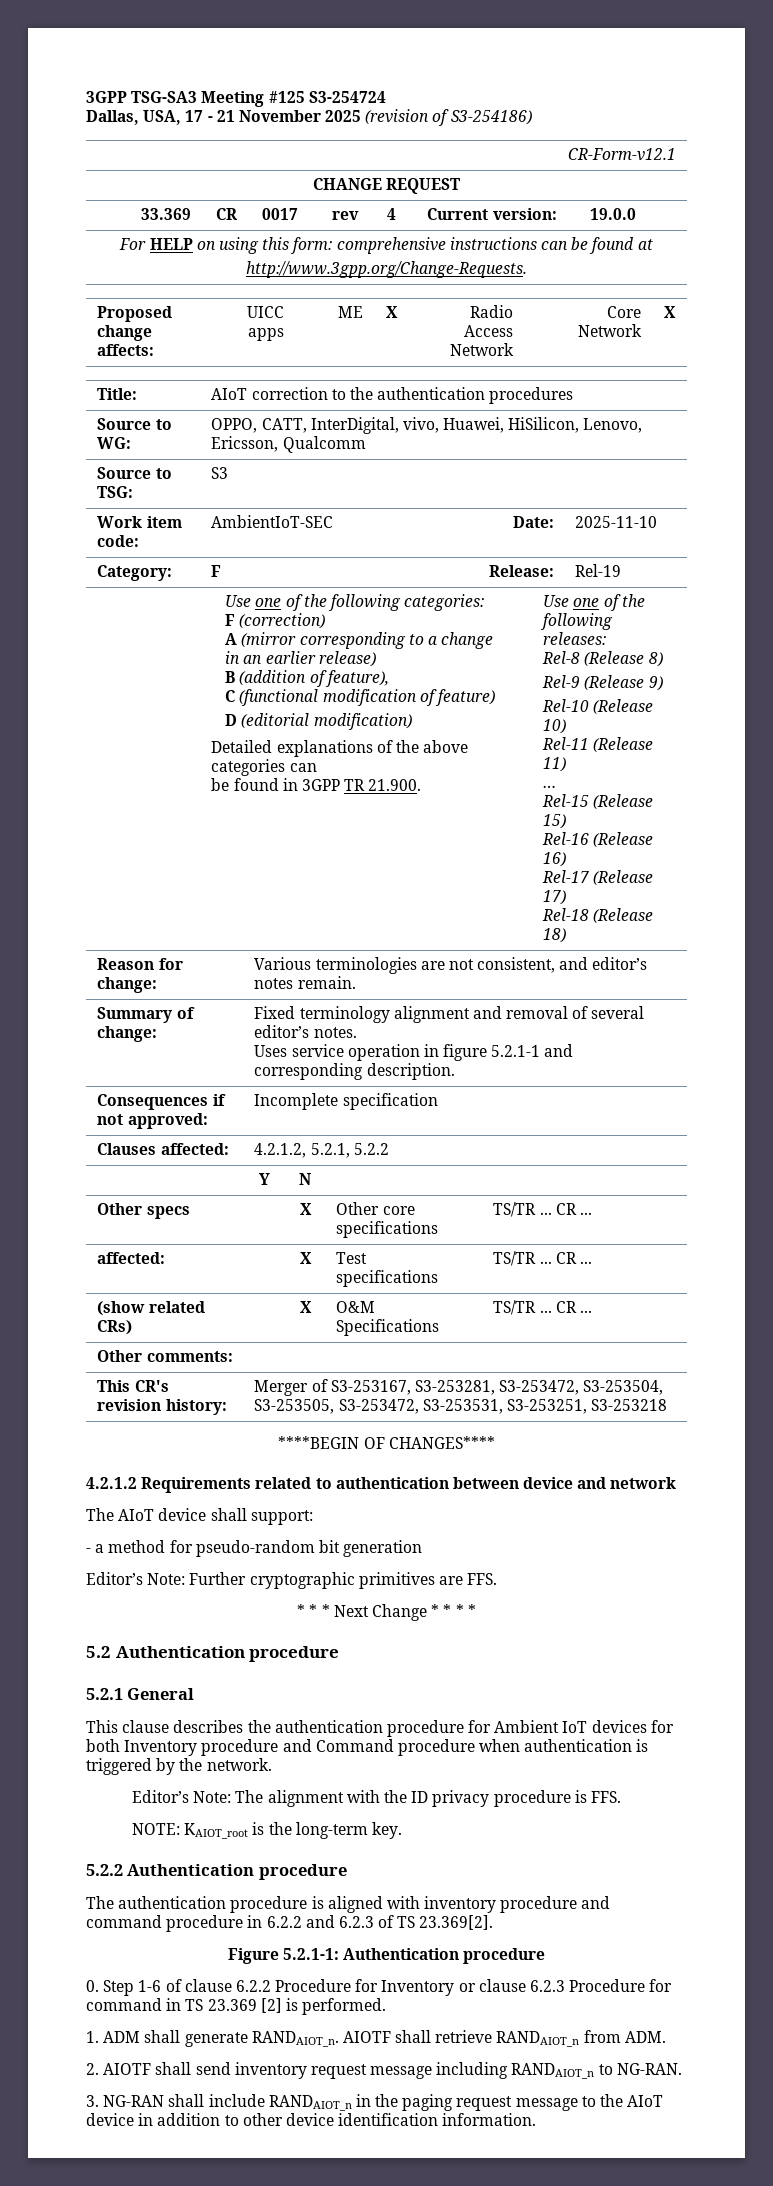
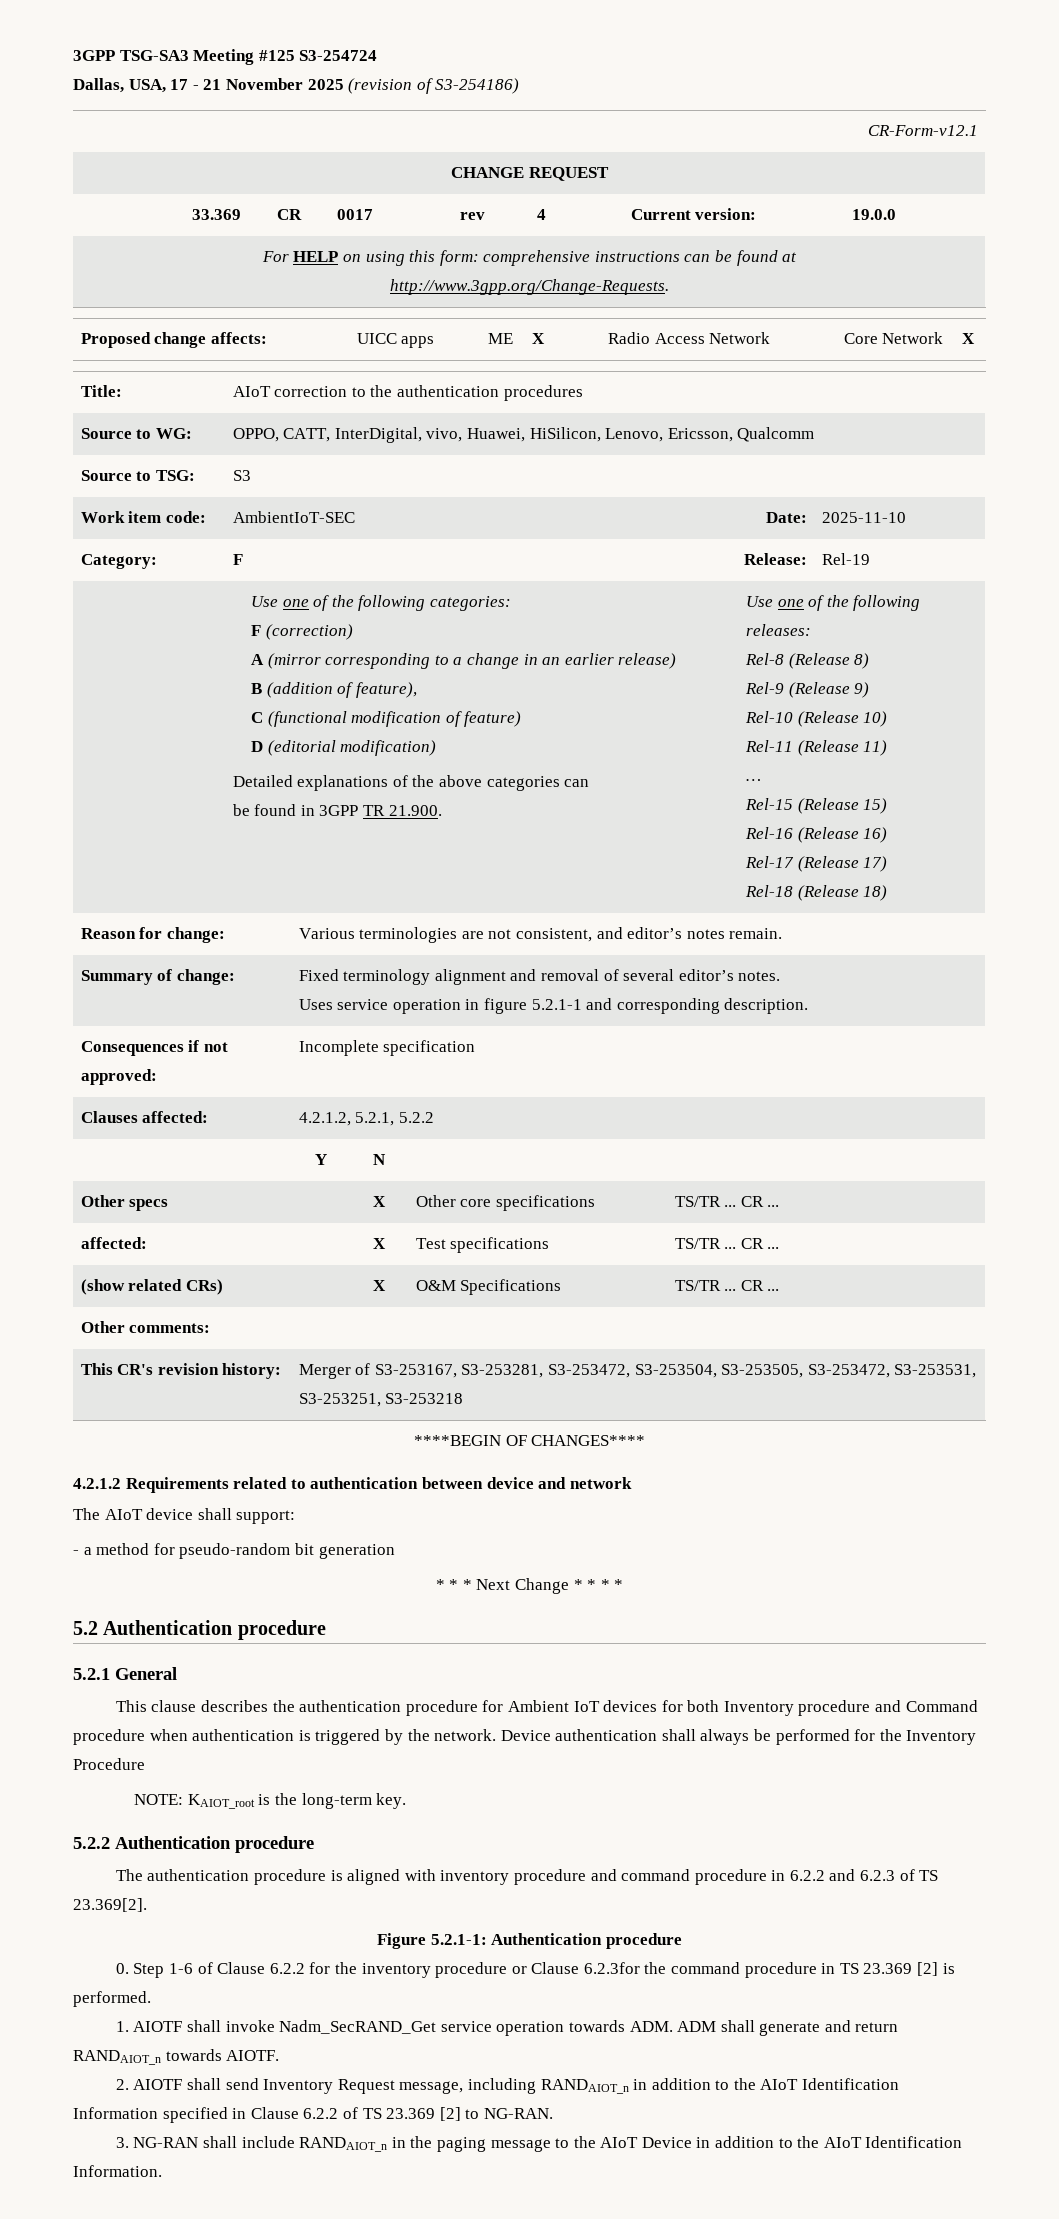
[86,1572,498,1589] // Editor’s Note: Further cryptographic primitives are FFS. -> (395, 1551) none
[132,1790,621,1807] // Editor’s Note: The alignment with the ID privacy procedure is FFS. -> [500,1729,977,1745] [73,1758,145,1770] Device authentication shall always be performed for the Inventory Procedure
[184,1979,673,1996] [86,1998,162,2011] clause 6.2.2 Procedure for Inventory or clause 6.2.3 Procedure for command -> [217,1962,817,1978] Clause 6.2.2 for the inventory procedure or Clause 6.2.3for the command procedure
[103,2030,666,2047] [86,2062,595,2079] ADM shall generate RANDAIOT_n. AIOTF shall retrieve RANDAIOT_n from ADM. // 2. AIOTF shall send inventory request message including RANDAIOT_n -> [133,2020,899,2036] [73,2049,280,2065] [115,2078,900,2094] [73,2107,461,2123] AIOTF shall invoke Nadm_SecRAND_Get service operation towards ADM. ADM shall generate and return RANDAIOT_n towards AIOTF. // 2. AIOTF shall send Inventory Request message, including RANDAIOT_n in addition to the AIoT Identification Information specified in Clause 6.2.2 of TS 23.369 [2]
[456,2096,513,2111] request -> (486, 2144) none
[86,2113,537,2126] device in addition to other device identification information. -> [641,2136,963,2148] [73,2165,162,2177] Device in addition to the AIoT Identification Information.

